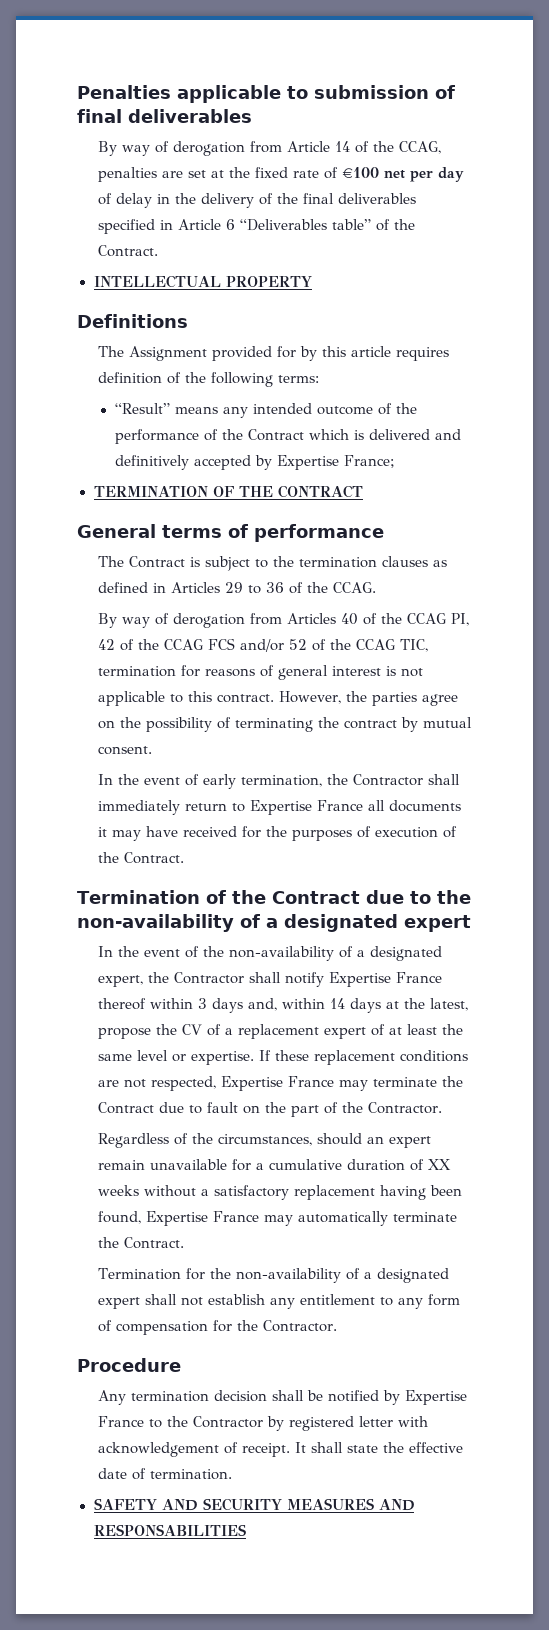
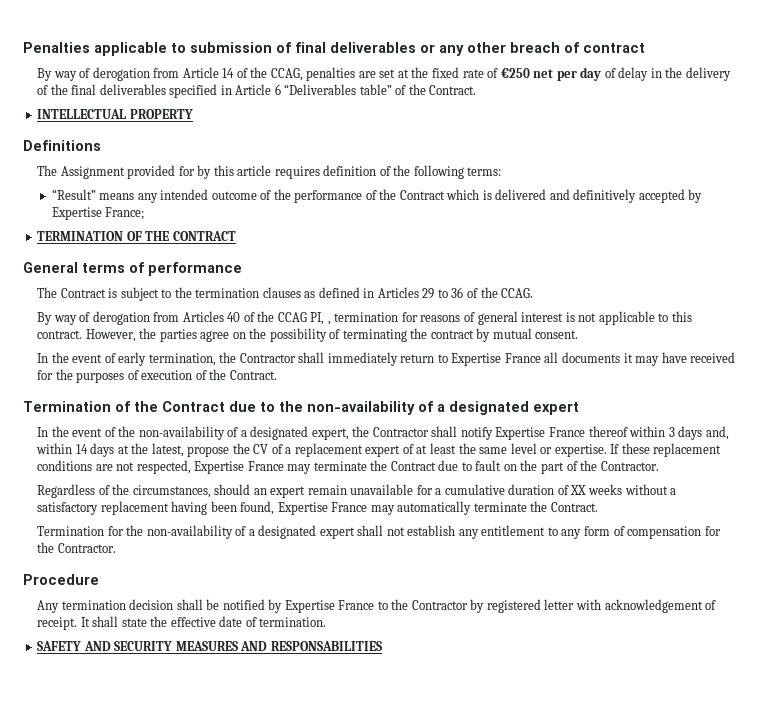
(252, 116) none -> [420,42,645,56] or any other breach of contract
[342,167,380,178] €100 -> [500,68,530,78] €250
[98,638,429,652] 42 of the CCAG FCS and/or 52 of the CCAG TIC, -> [327,321,331,325] ,

